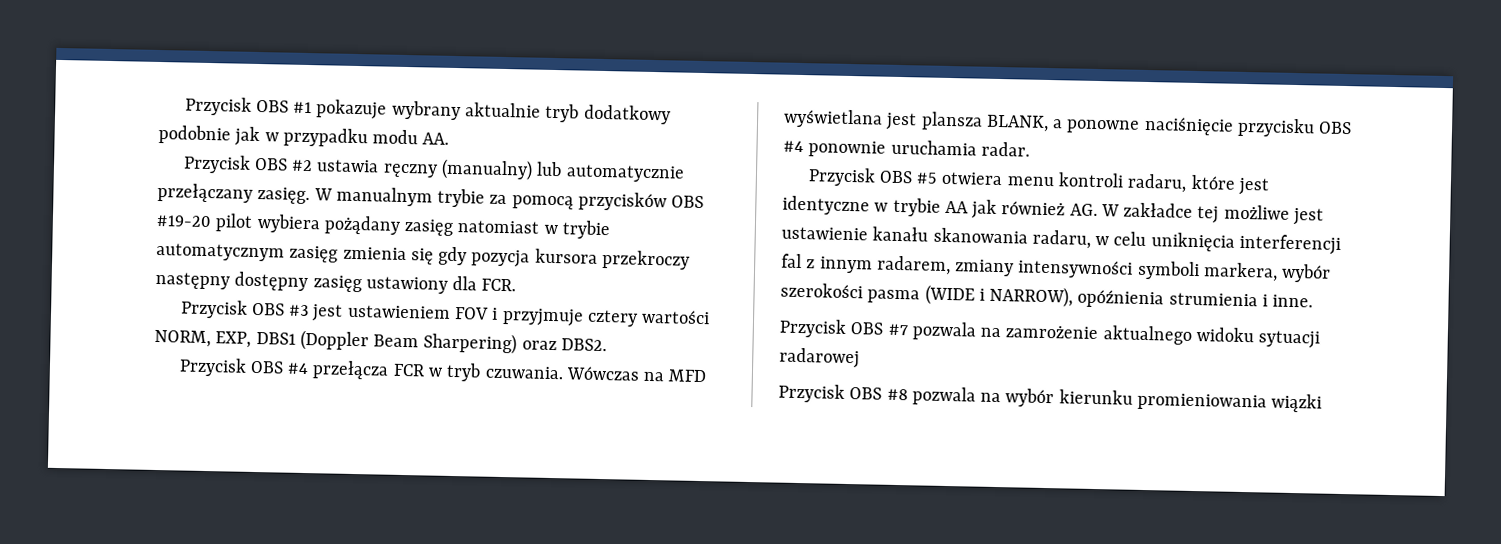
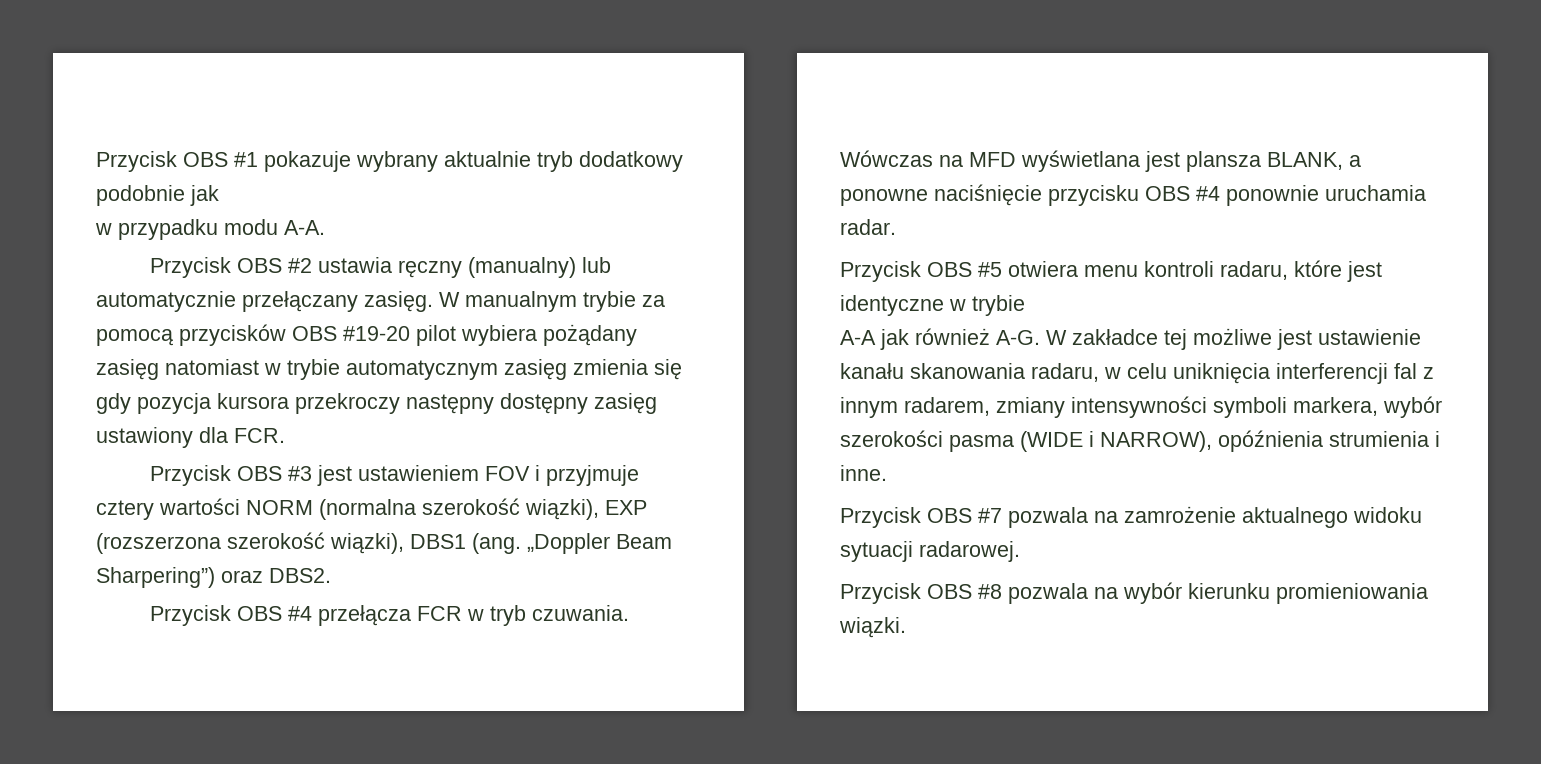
(261, 136) none -> (219, 195) //
[422,132,450,145] AA. -> [284,220,325,235] A-A.
[154,329,518,355] NORM, EXP, DBS1 (Doppler Beam Sharpering) -> [246,498,647,520] [96,532,672,554] [96,567,215,588] NORM (normalna szerokość wiązki), EXP (rozszerzona szerokość wiązki), DBS1 (ang. „Doppler Beam Sharpering”)
[944,200,969,214] AA -> [840,330,876,345] // A-A
[1069,203,1098,217] AG. -> [996,330,1040,345] A-G.
[779,347,860,369] radarowej -> [919,541,1020,562] radarowej.
[1271,393,1323,413] wiązki -> [839,617,906,638] wiązki.

